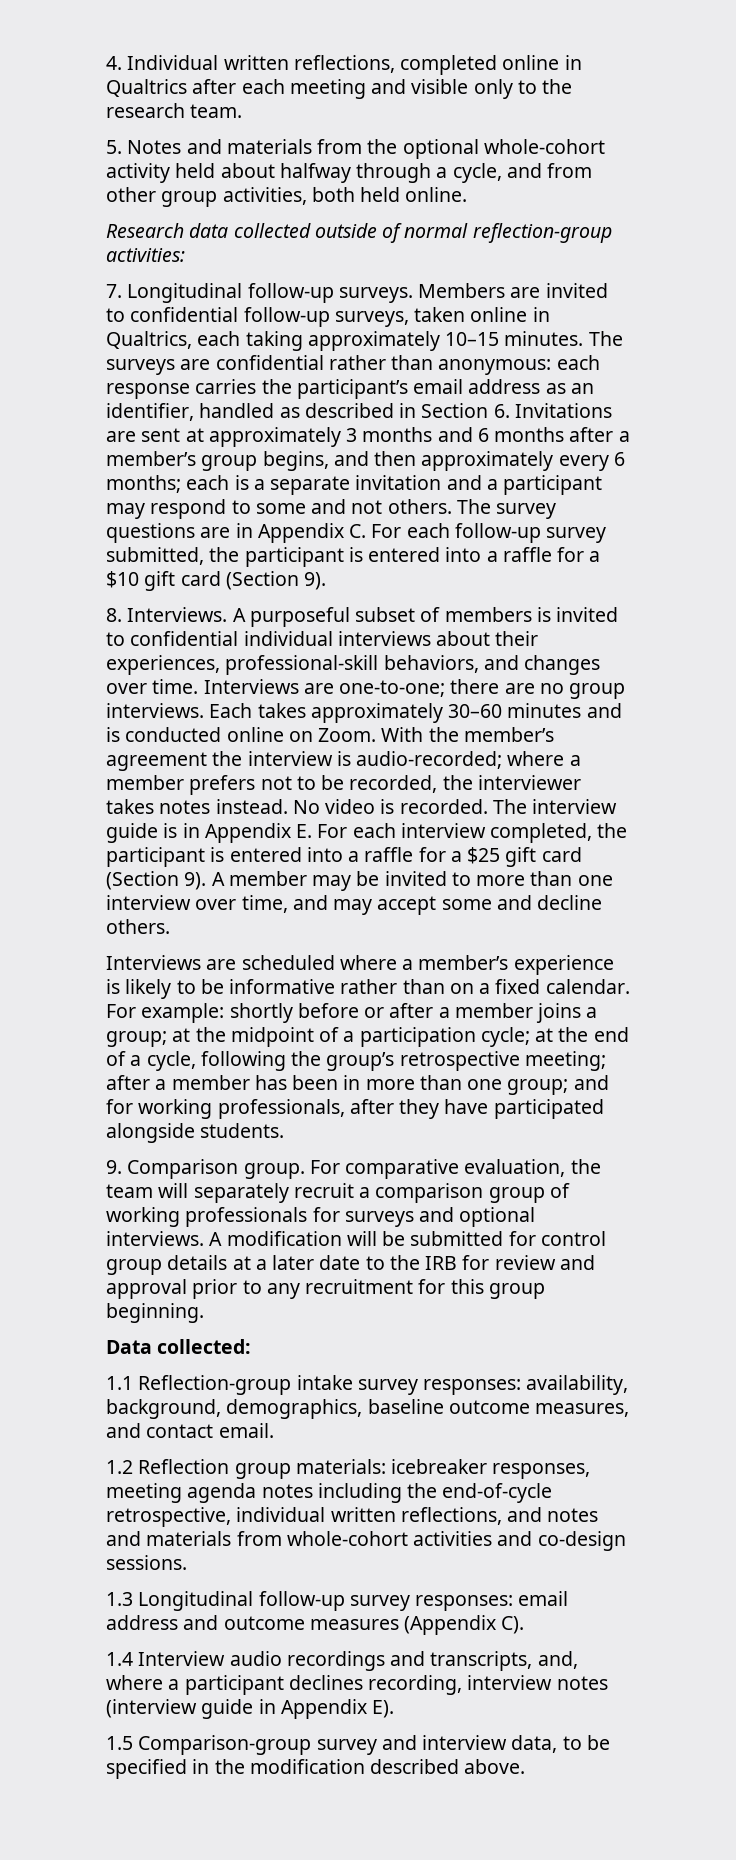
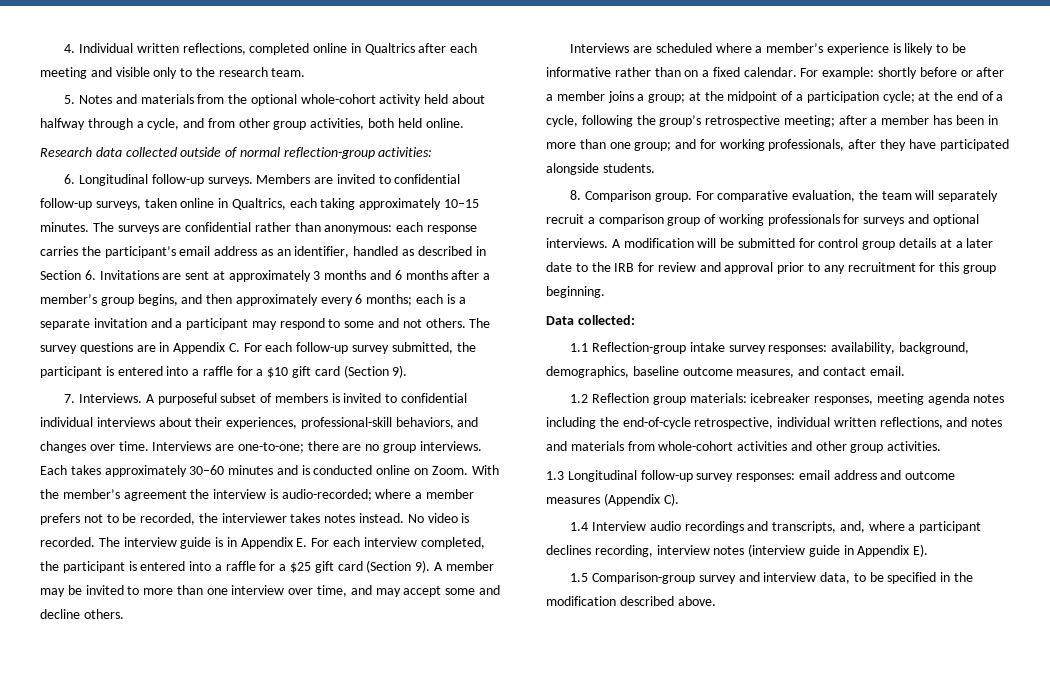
[106,284,122,298] 7. -> [64,174,76,184] 6.
[106,608,122,622] 8. -> [64,394,76,403] 7.
[106,1160,122,1174] 9. -> [570,190,582,200] 8.
[537,1531,626,1551] [106,1555,187,1570] co-design sessions. -> [815,441,942,453] other group activities.

